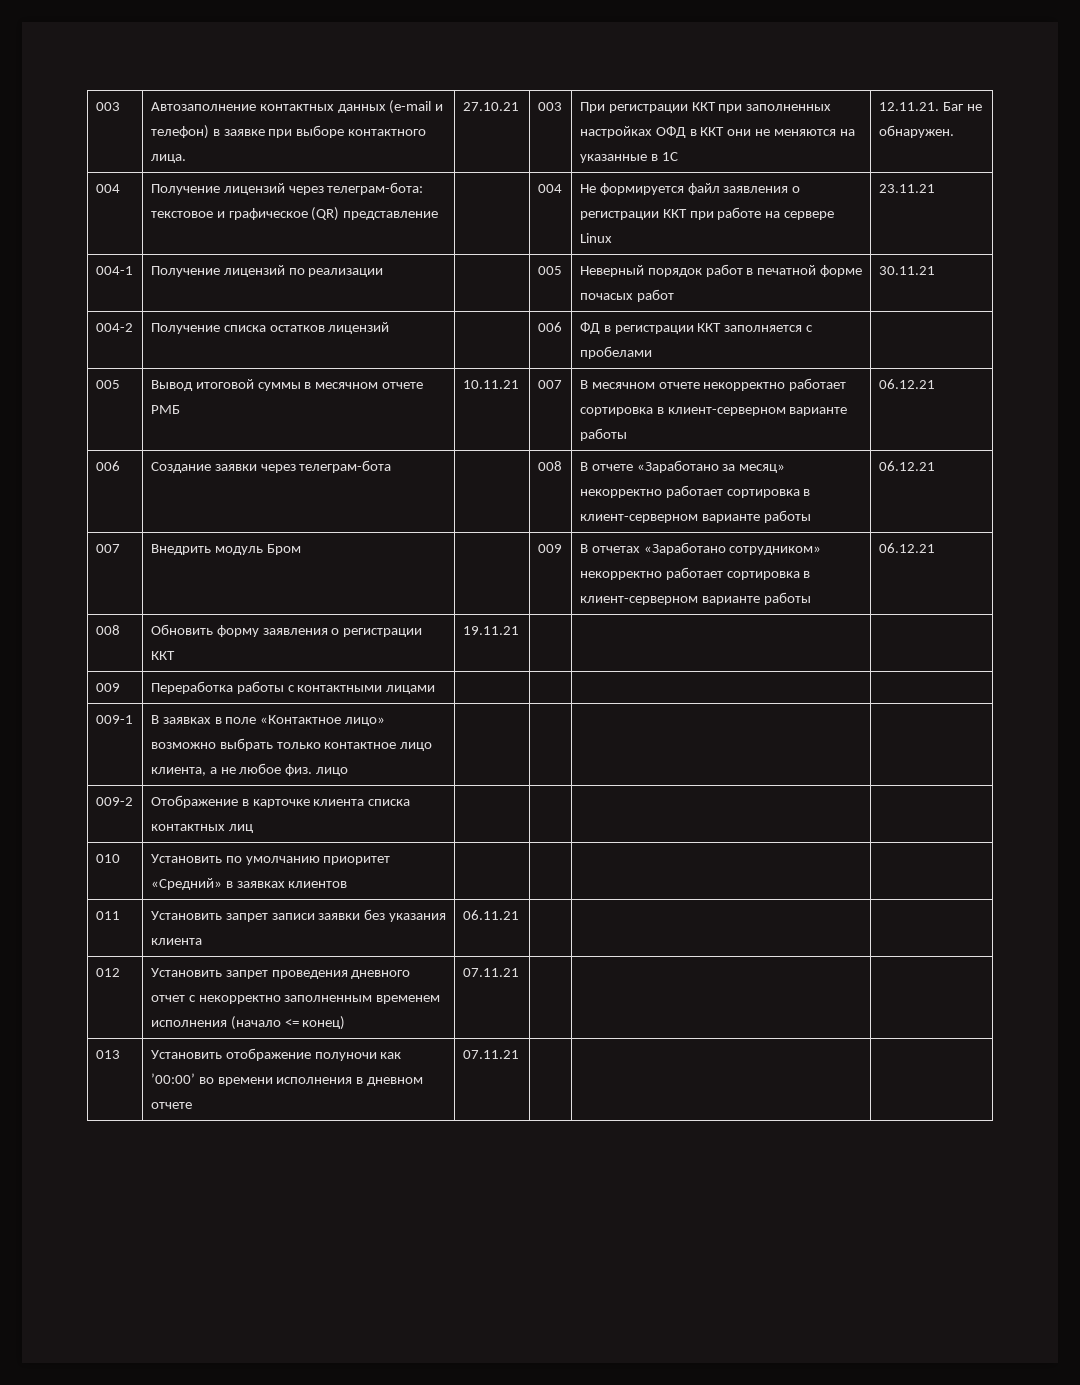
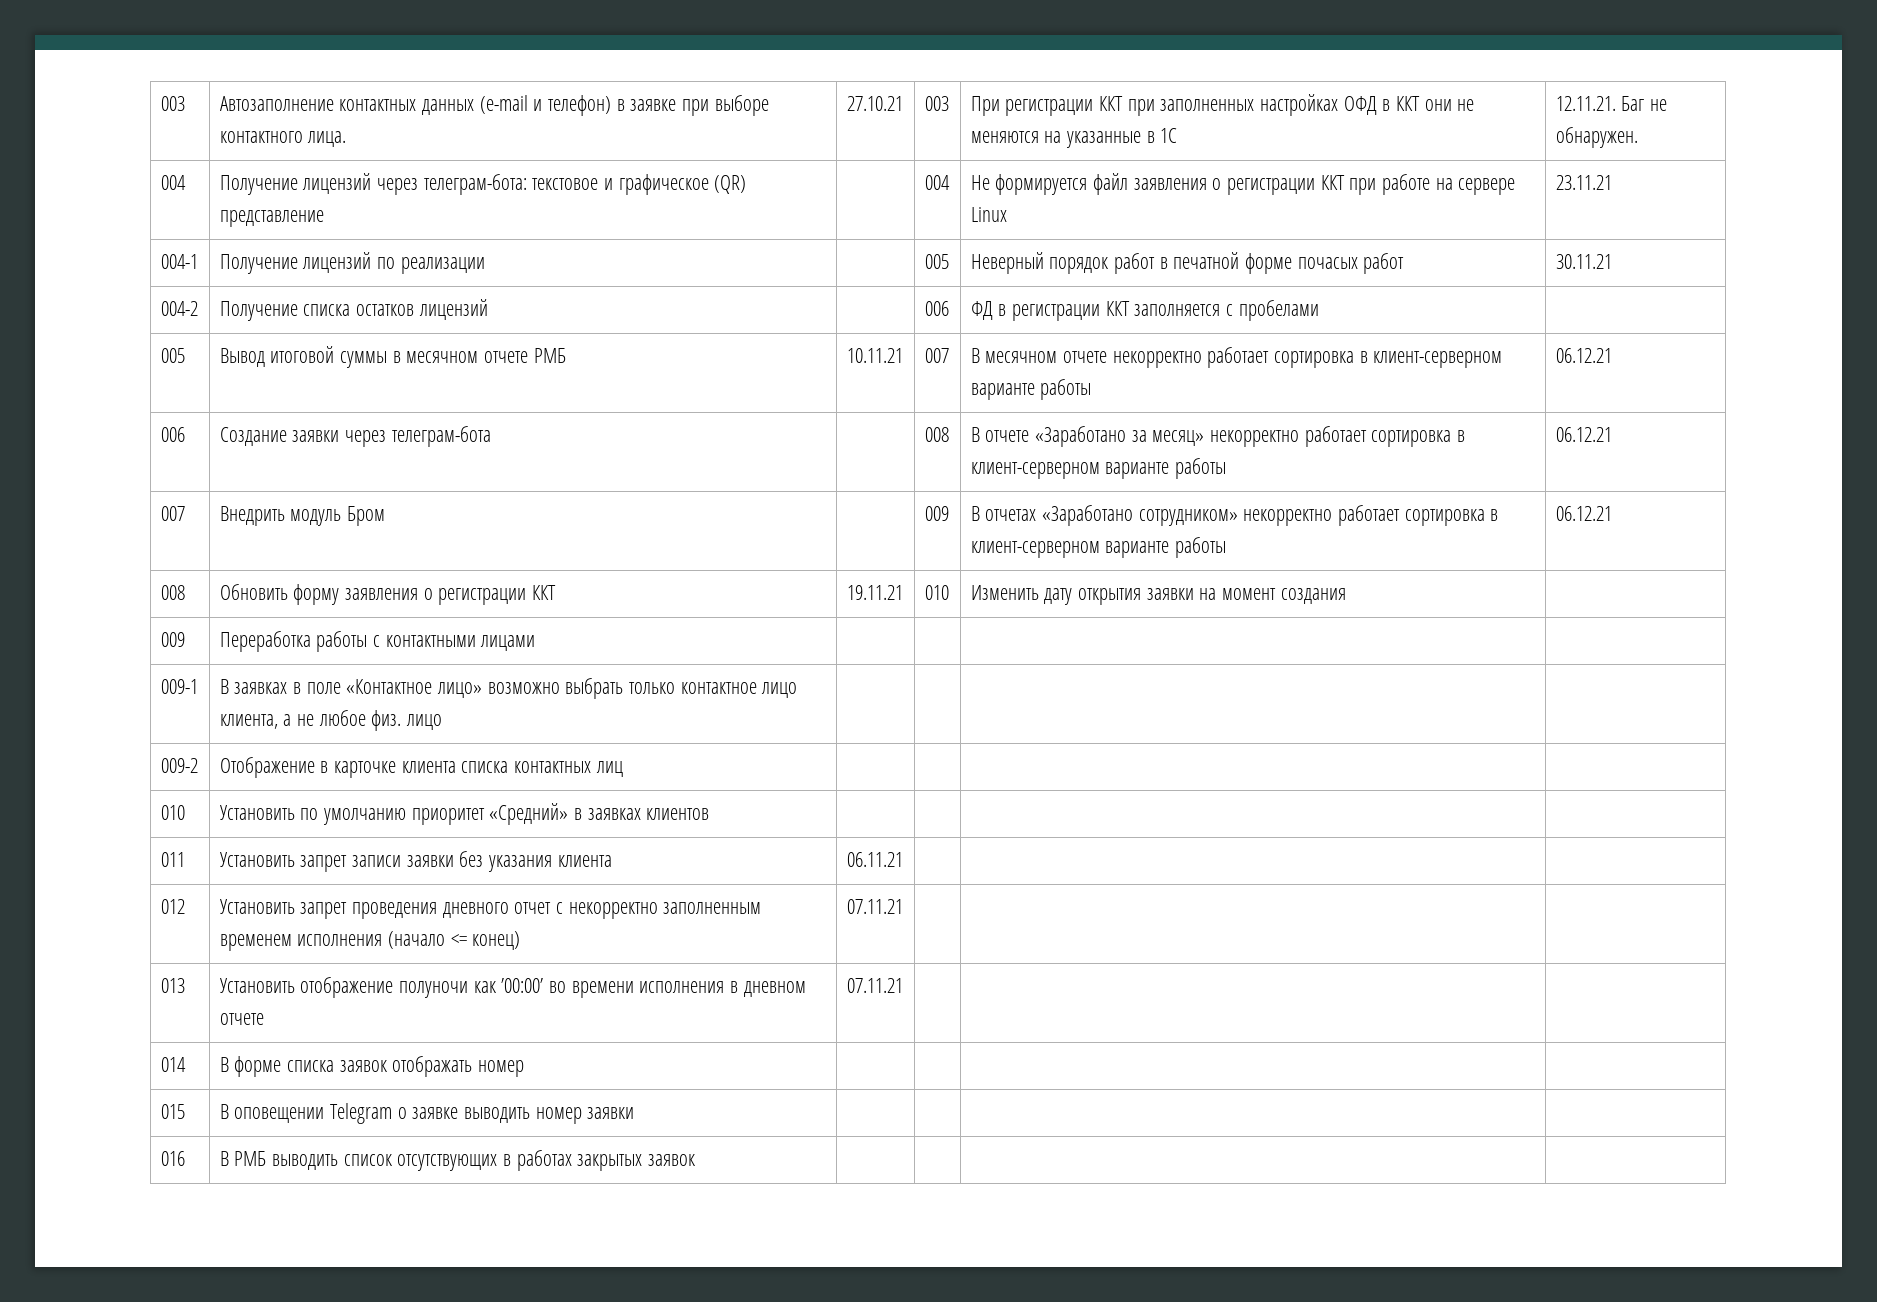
(519, 630) | -> [924,585,949,600] [970,585,1346,605] 010 | Изменить дату открытия заявки на момент создания
(519, 1054) none -> [160,1057,186,1072] [219,1056,524,1077] [160,1104,185,1119] [219,1103,635,1124] [160,1151,185,1166] [219,1150,695,1171] // 014 | В форме списка заявок отображать номер | | | | // 015 | В оповещении Telegram о заявке выводить номер заявки | | | | // 016 | В РМБ выводить список отсутствующих в работах закрытых заявок | | | |

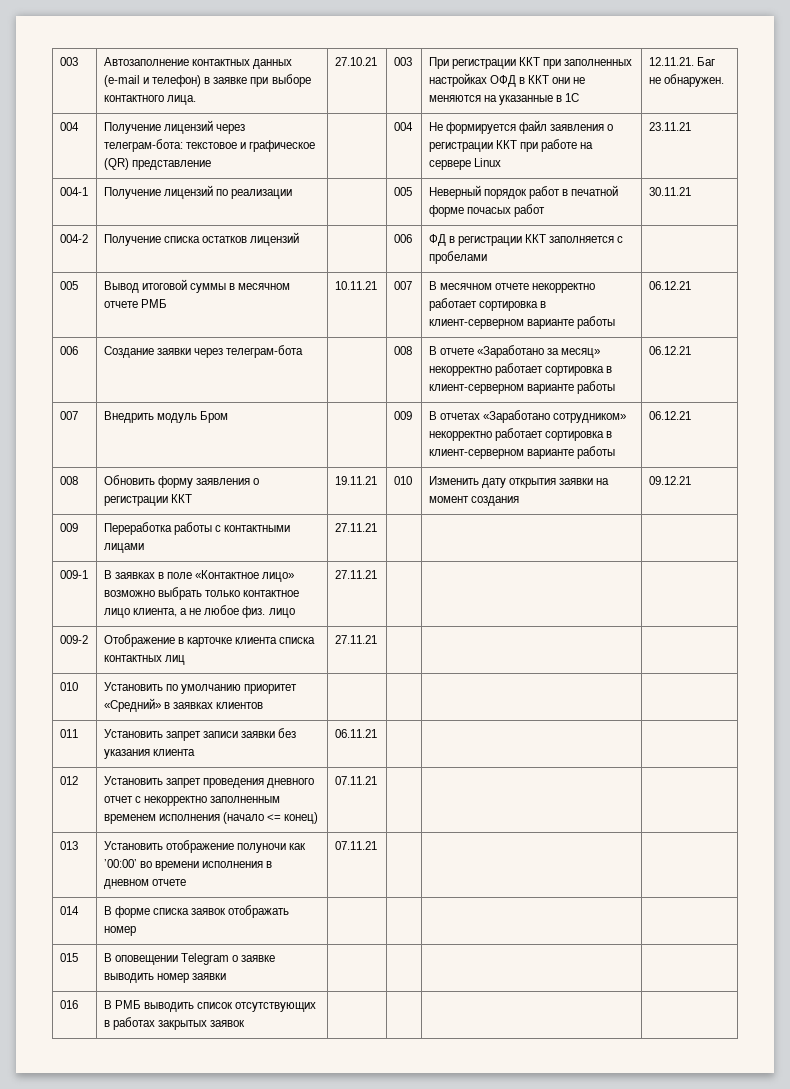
(1346, 596) none -> [648,476,691,485] 09.12.21
(536, 643) none -> [334,523,377,532] 27.11.21
(442, 722) none -> [334,570,377,579] 27.11.21
(623, 769) none -> [334,635,377,644] 27.11.21

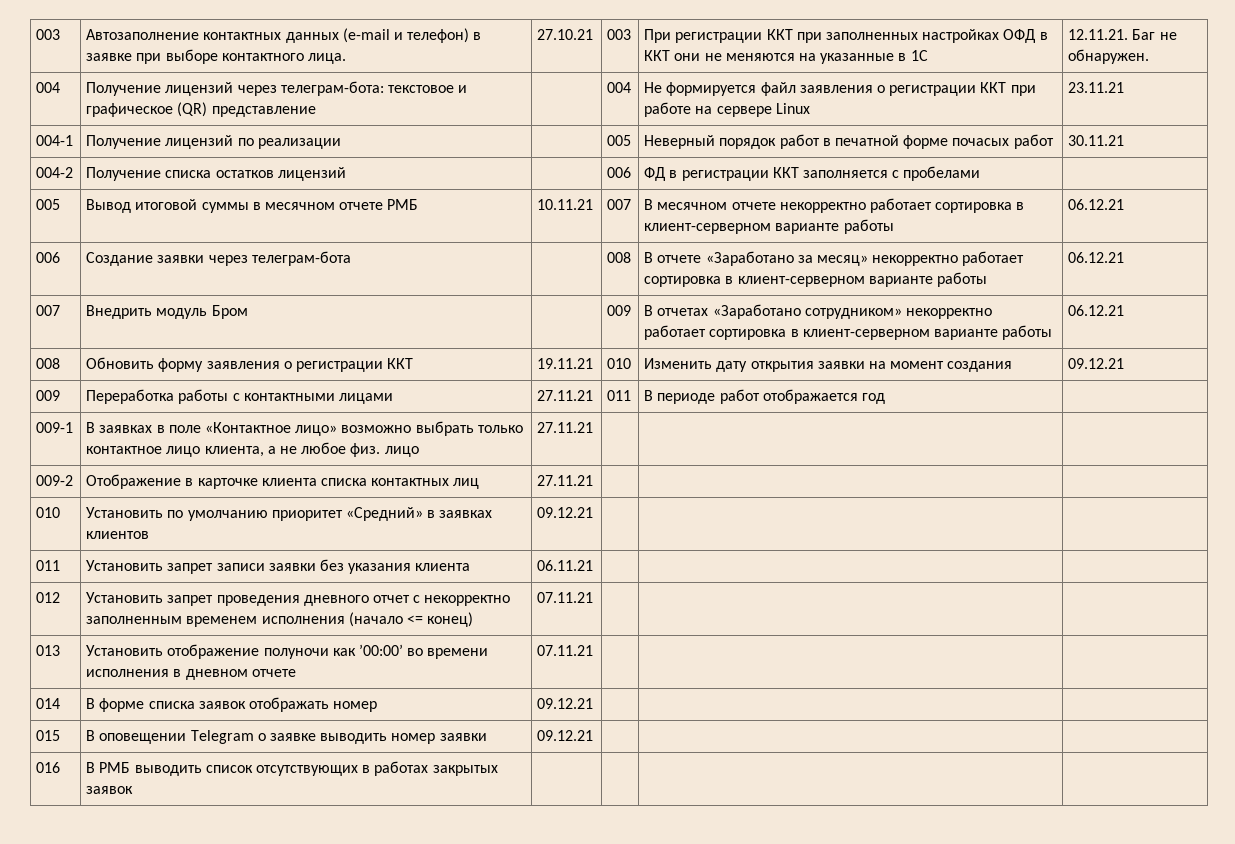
(377, 527) | -> [607,390,632,401] [644,389,885,404] 011 | В периоде работ отображается год
(264, 705) none -> [537,507,594,518] 09.12.21
(136, 931) none -> [537,698,594,709] 09.12.21
(227, 976) none -> [537,730,594,741] 09.12.21

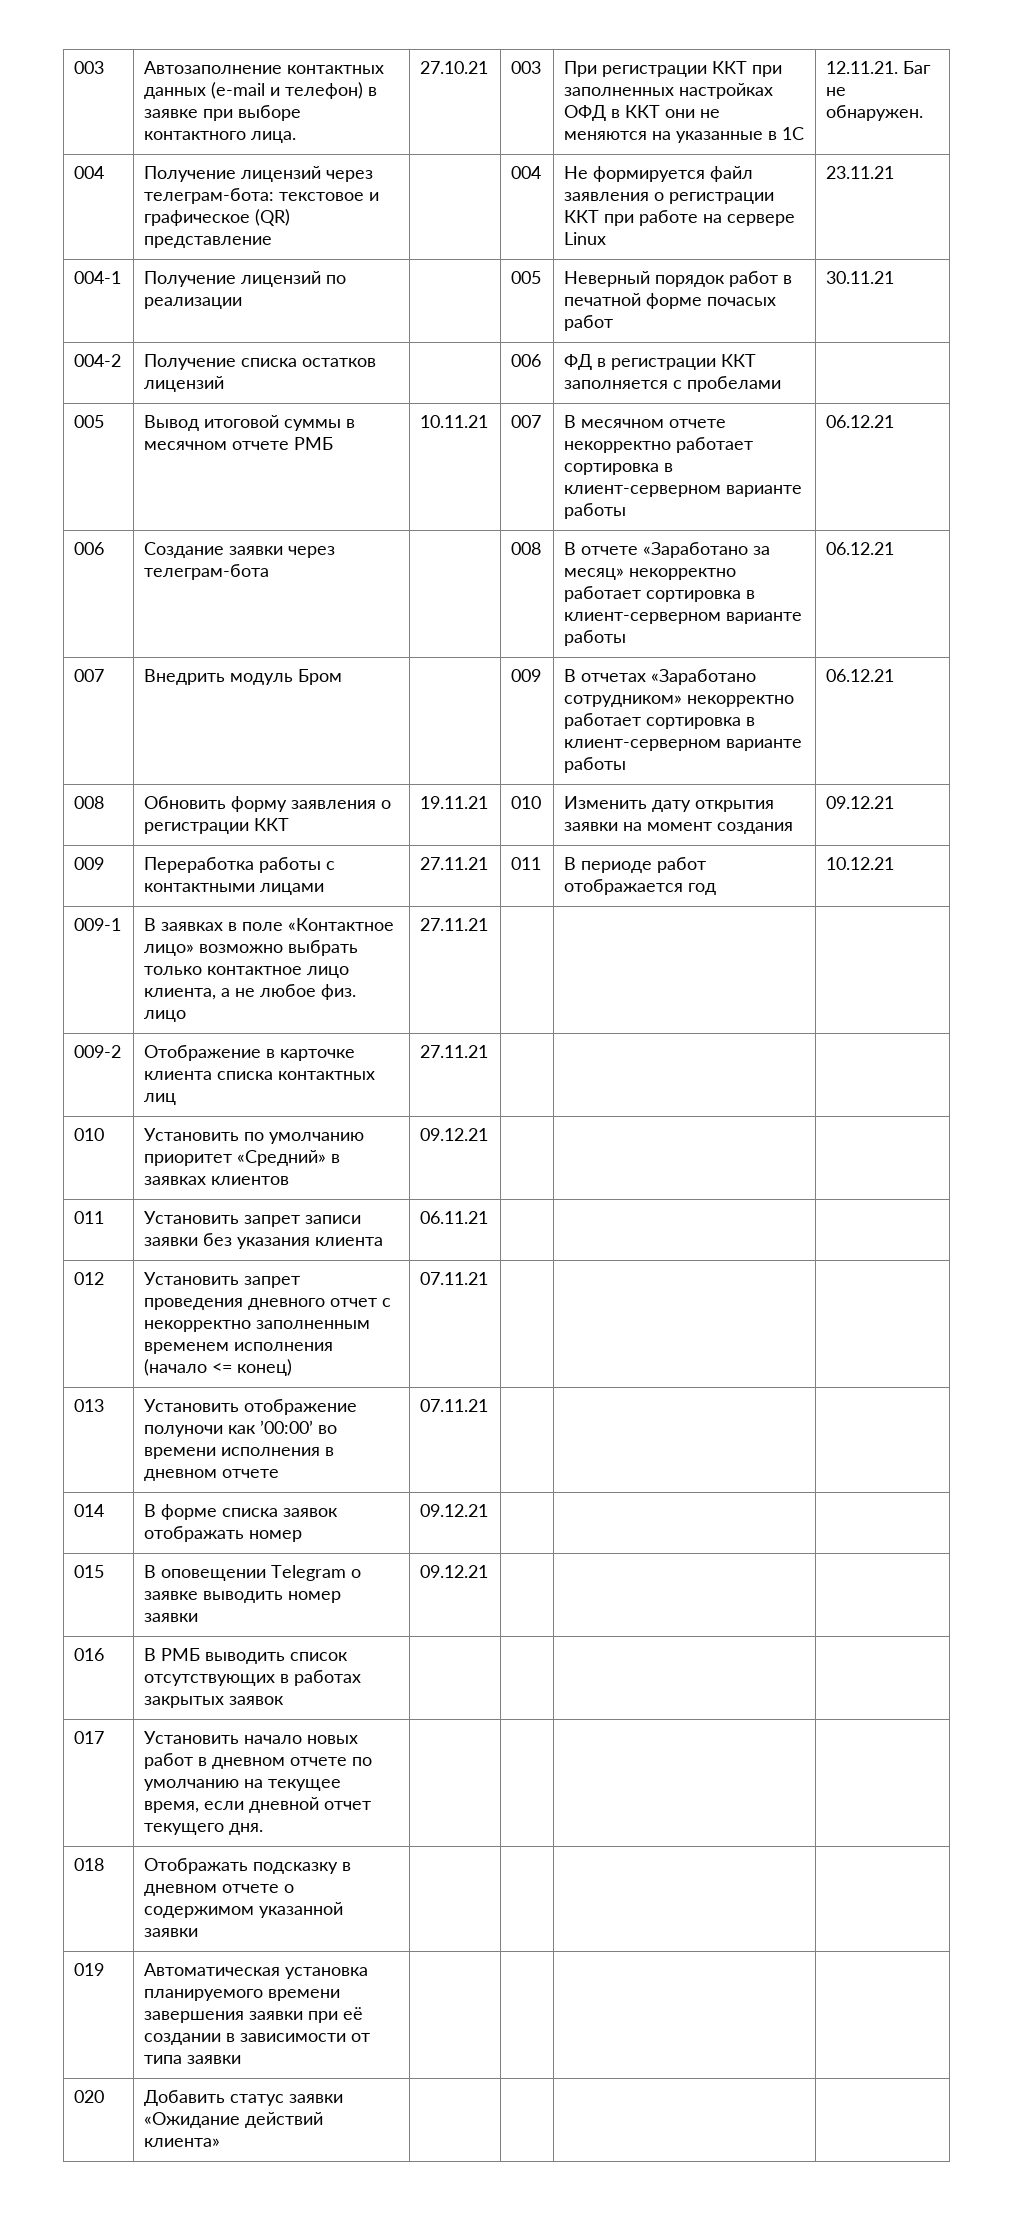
(885, 398) none -> [826,857,895,870] 10.12.21
(134, 790) none -> [74,1731,105,1744] [144,1731,359,1744] [144,1753,373,1769] [144,1779,342,1791] [144,1797,372,1813] [144,1823,264,1835] [74,1858,105,1871] [144,1858,352,1874] [144,1884,295,1896] [144,1902,344,1918] [144,1928,199,1937] [74,1963,105,1976] [144,1963,369,1979] [144,1989,341,2001] [144,2007,364,2023] [144,2033,371,2045] [144,2055,242,2064] [74,2090,105,2103] [144,2090,344,2106] [144,2112,324,2128] [144,2138,221,2147] // 017 | Установить начало новых работ в дневном отчете по умолчанию на текущее время, если дневной отчет текущего дня. | | | | // 018 | Отображать подсказку в дневном отчете о содержимом указанной заявки | | | | // 019 | Автоматическая установка планируемого времени завершения заявки при её создании в зависимости от типа заявки | | | | // 020 | Добавить статус заявки «Ожидание действий клиента» | | | |

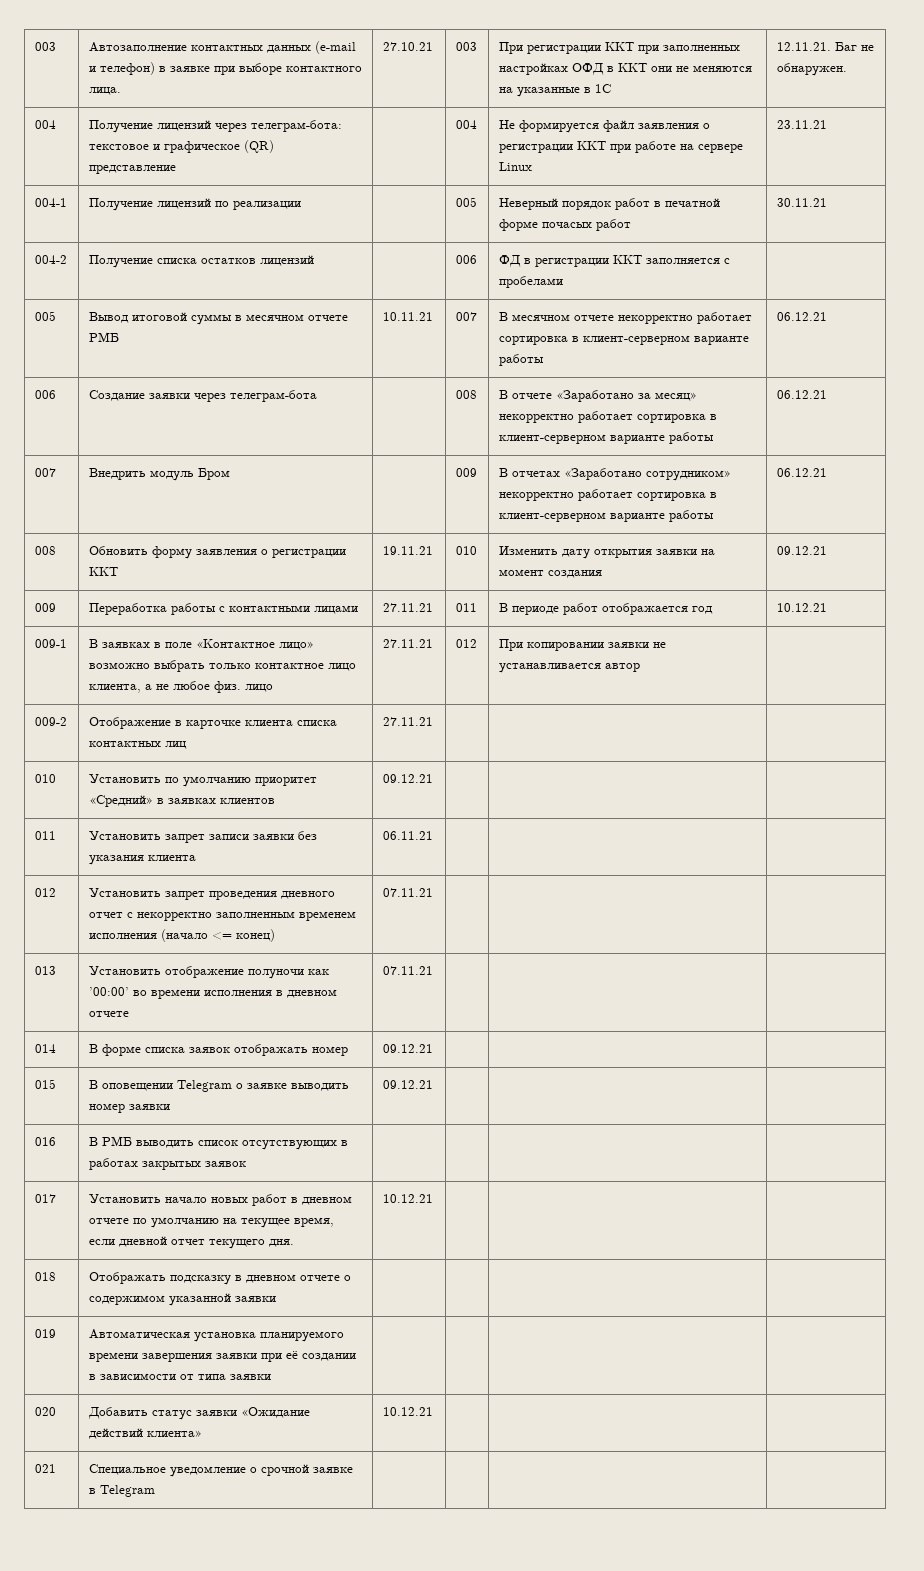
(489, 924) | -> [455,639,477,648] [498,639,666,651] [498,663,640,673] 012 | При копировании заявки не устанавливается автор
(264, 1829) none -> [382,1194,433,1203] 10.12.21
(221, 2142) none -> [382,1407,433,1416] [34,1464,56,1473] [88,1464,353,1477] [88,1485,155,1497] | 10.12.21 | | | // 021 | Специальное уведомление о срочной заявке в Telegram

